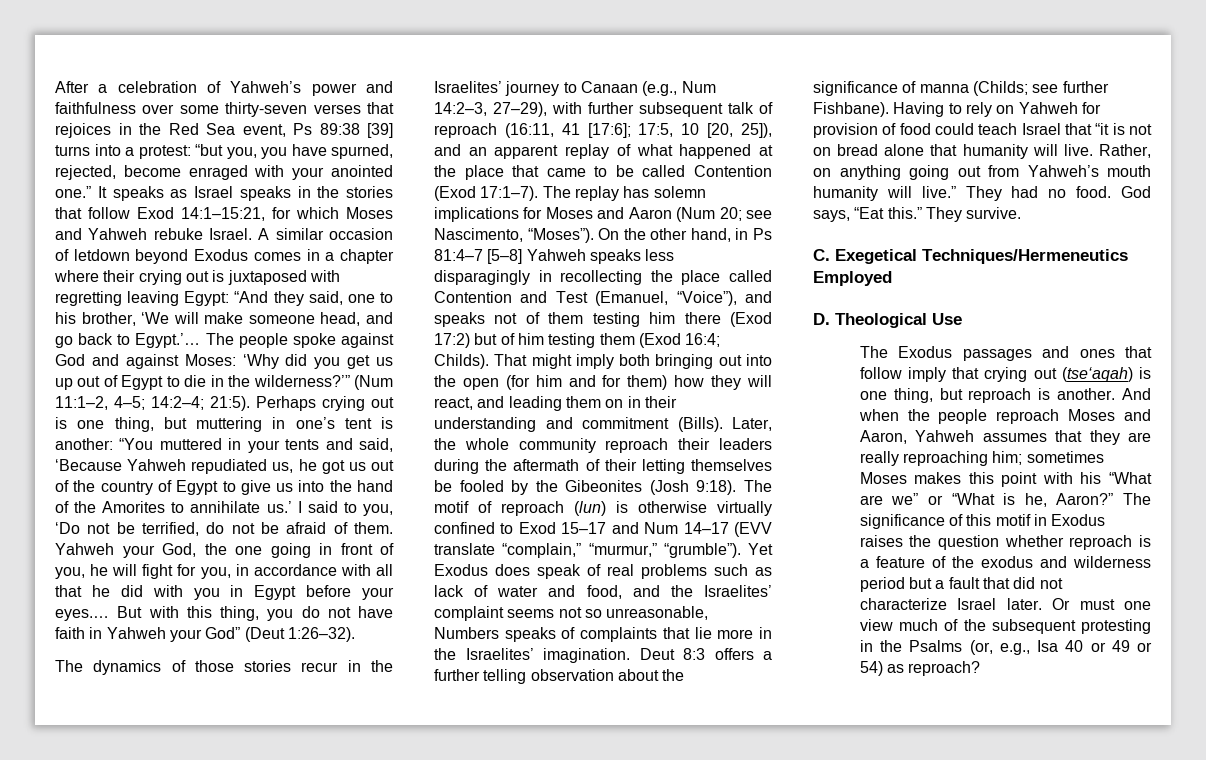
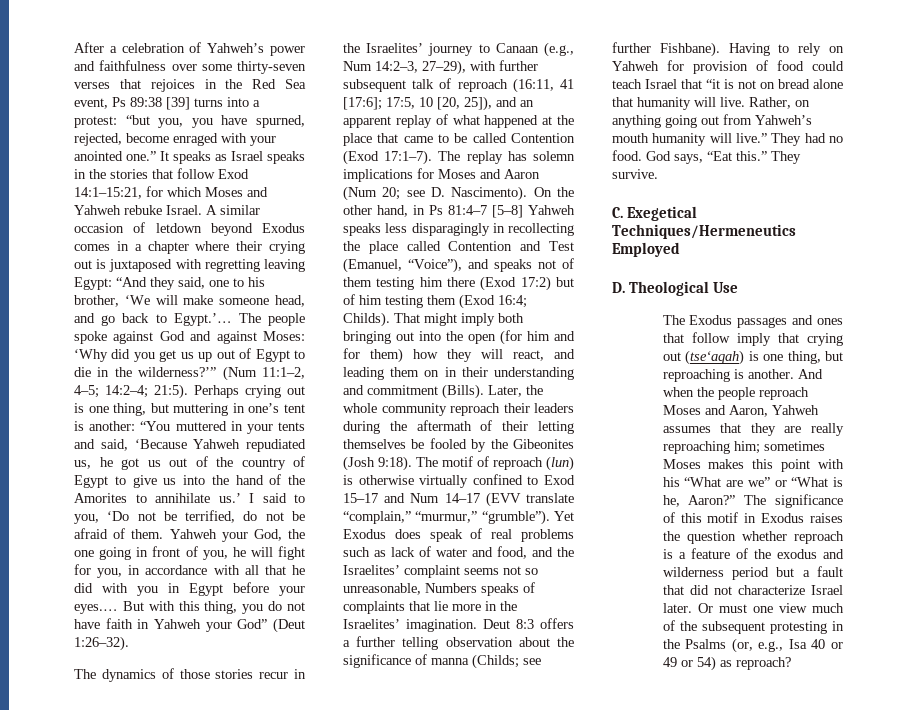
[434,228,594,243] Nascimento, “Moses”). -> [431,186,528,201] D. Nascimento).
[968,388,1032,403] reproach -> [662,369,730,382] reproaching

